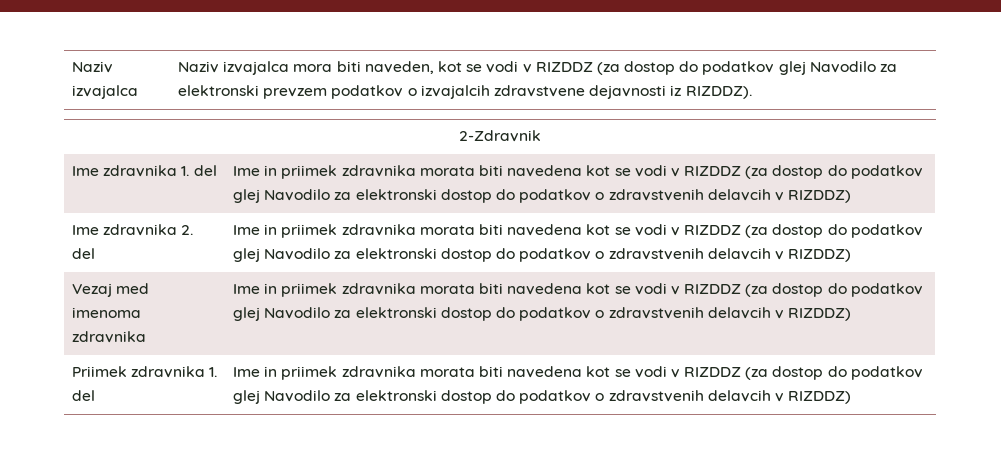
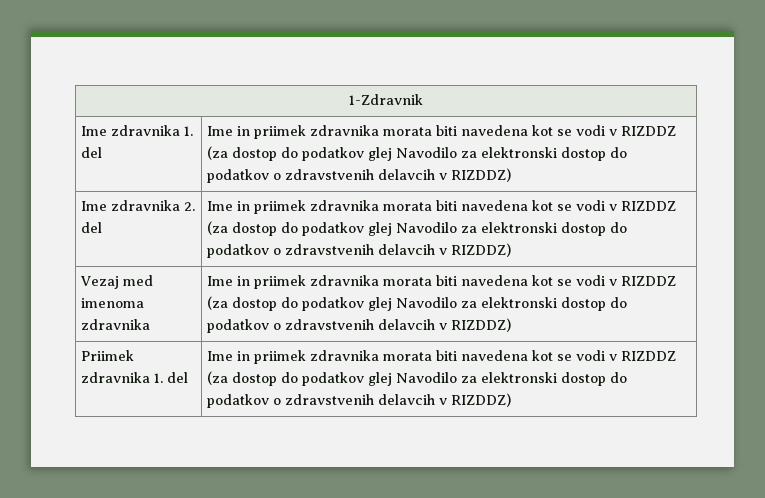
[72,61,114,73] [72,85,139,99] [178,61,898,75] [178,85,752,99] [459,130,541,142] Naziv izvajalca | Naziv izvajalca mora biti naveden, kot se vodi v RIZDDZ (za dostop do podatkov glej Navodilo za elektronski prevzem podatkov o izvajalcih zdravstvene dejavnosti iz RIZDDZ). // 2-Zdravnik -> [349,94,423,105] 1-Zdravnik

